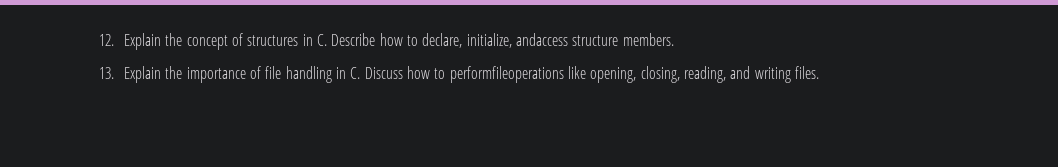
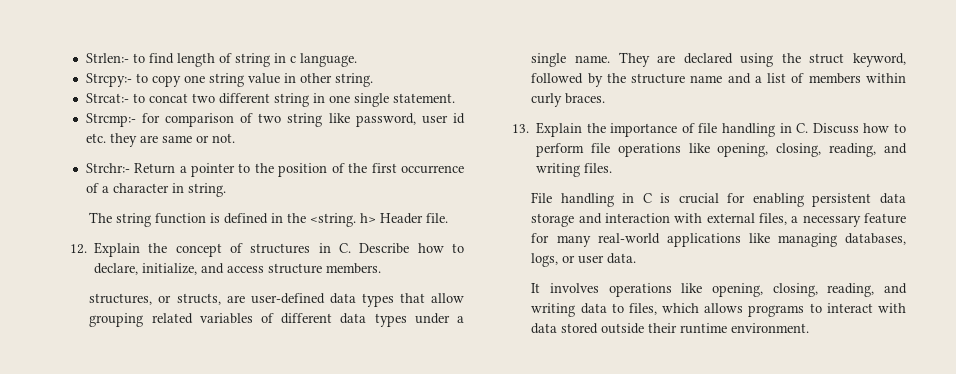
(99, 40) none -> [85,53,357,67] [85,73,373,87] [85,93,455,107] [85,113,465,127] [85,133,235,147] [85,163,464,177] [85,183,226,197] [89,212,449,227] Strlen:- to find length of string in c language. // Strcpy:- to copy one string value in other string. // Strcat:- to concat two different string in one single statement. // Strcmp:- for comparison of two string like password, user id etc. they are same or not. // Strchr:- Return a pointer to the position of the first occurrence of a character in string. // The string function is defined in the <string. h> Header file. //
[515,33,568,46] andaccess -> [200,263,264,274] and access
(674, 39) none -> [89,293,464,307] [89,313,464,327] [531,52,906,67] [531,73,907,87] [531,93,606,107] // structures, or structs, are user-defined data types that allow grouping related variables of different data types under a single name. They are declared using the struct keyword, followed by the structure name and a list of members within curly braces.
[449,66,564,83] performfileoperations -> [535,143,681,157] perform file operations
(819, 72) none -> [531,192,906,207] [531,213,906,227] [531,233,906,247] [531,253,637,267] [531,283,907,297] [531,303,906,317] [531,323,810,334] // File handling in C is crucial for enabling persistent data storage and interaction with external files, a necessary feature for many real-world applications like managing databases, logs, or user data. // It involves operations like opening, closing, reading, and writing data to files, which allows programs to interact with data stored outside their runtime environment.

